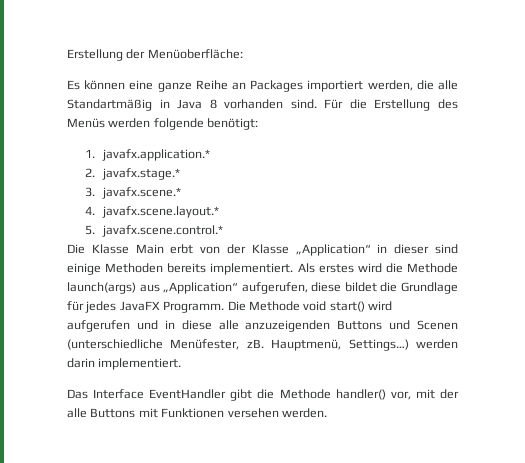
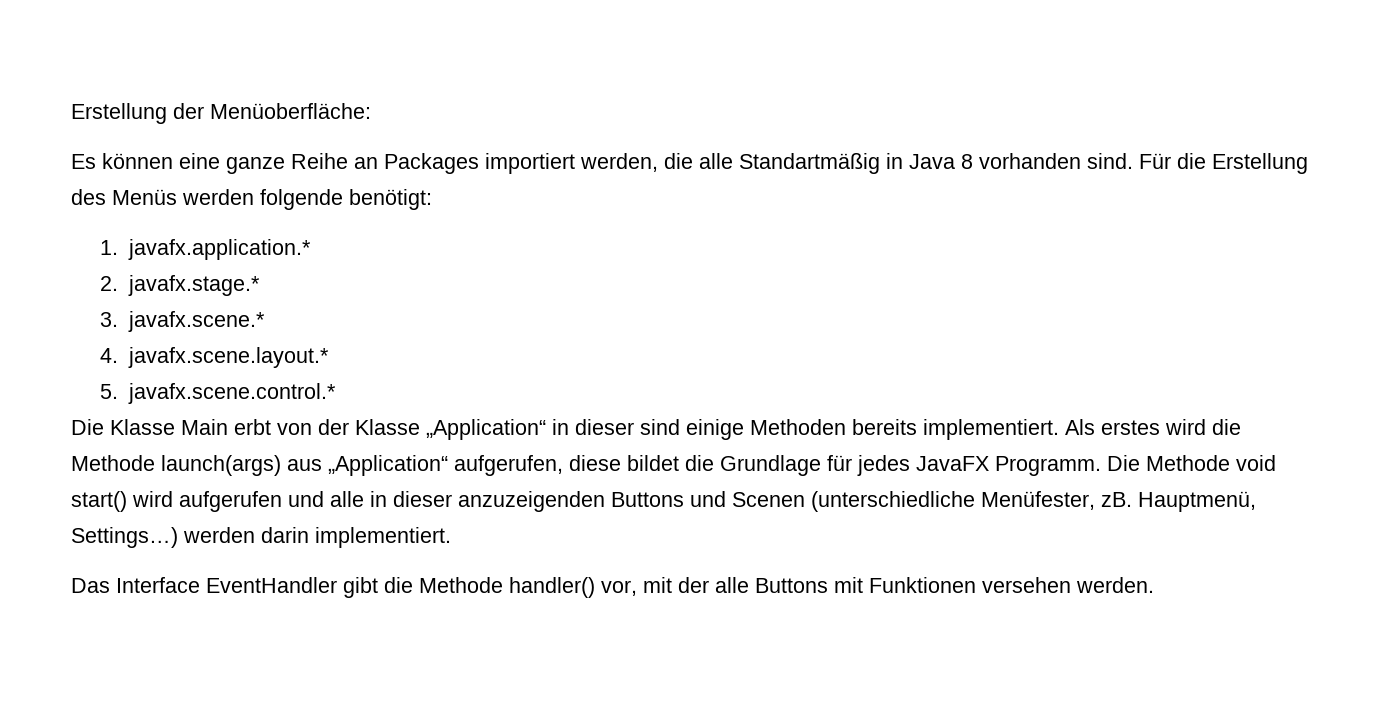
[164,320,239,330] in diese alle -> [330,491,452,507] alle in dieser

